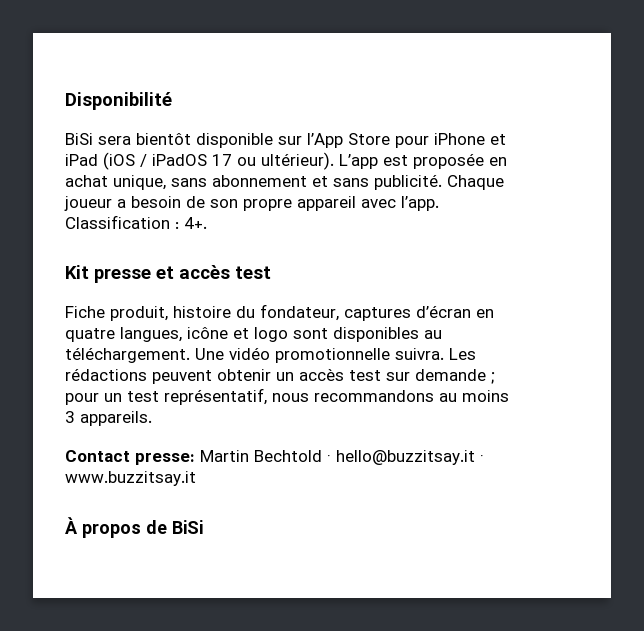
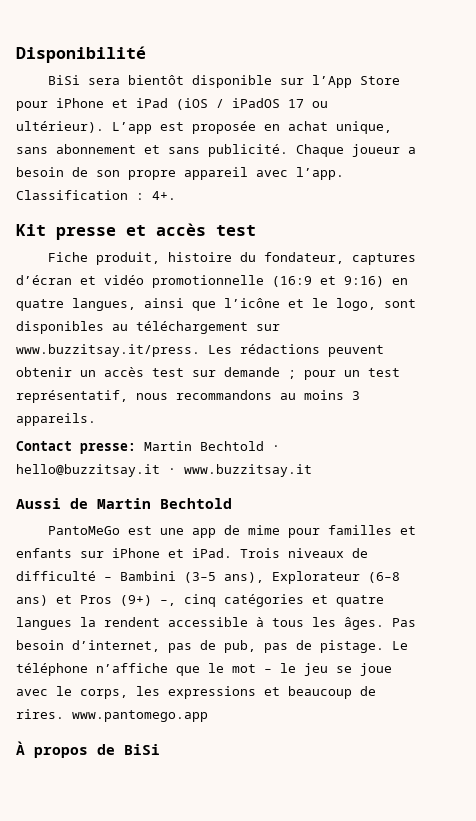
[476,309,494,318] [65,327,442,342] [65,347,444,363] en quatre langues, icône et logo sont disponibles au téléchargement. Une vidéo promotionnelle suivra. -> [80,275,408,288] [16,298,416,311] [16,321,280,334] [16,344,200,357] et vidéo promotionnelle (16:9 et 9:16) en quatre langues, ainsi que l’icône et le logo, sont disponibles au téléchargement sur www.buzzitsay.it/press.
(196, 478) none -> [16,498,232,509] [47,525,416,538] [16,548,368,558] [16,571,400,584] [16,594,384,607] [16,617,416,630] [16,640,408,653] [16,663,392,676] [16,686,376,699] [16,709,208,722] // Aussi de Martin Bechtold // PantoMeGo est une app de mime pour familles et enfants sur iPhone et iPad. Trois niveaux de difficulté – Bambini (3–5 ans), Explorateur (6–8 ans) et Pros (9+) –, cinq catégories et quatre langues la rendent accessible à tous les âges. Pas besoin d’internet, pas de pub, pas de pistage. Le téléphone n’affiche que le mot – le jeu se joue avec le corps, les expressions et beaucoup de rires. www.pantomego.app

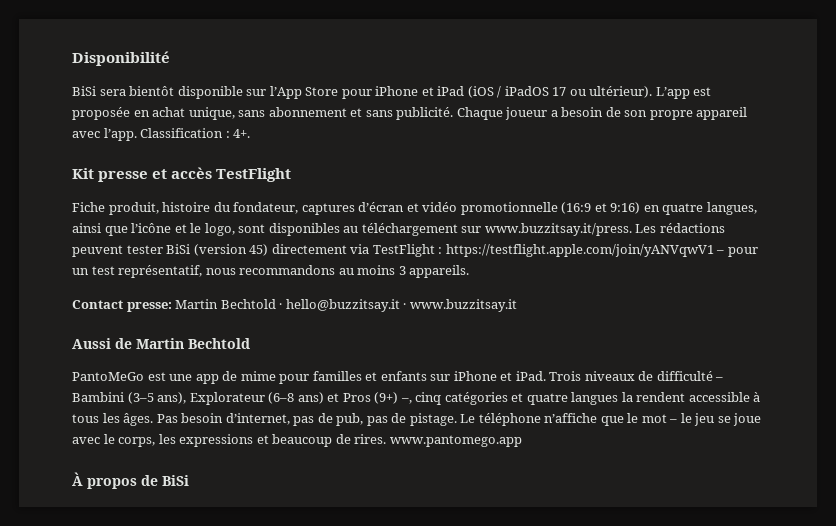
[216,225,256,236] test -> [216,168,292,182] TestFlight
[16,367,296,379] obtenir un accès test sur demande ; -> [126,244,725,257] tester BiSi (version 45) directement via TestFlight : https://testflight.apple.com/join/yANVqwV1 –

